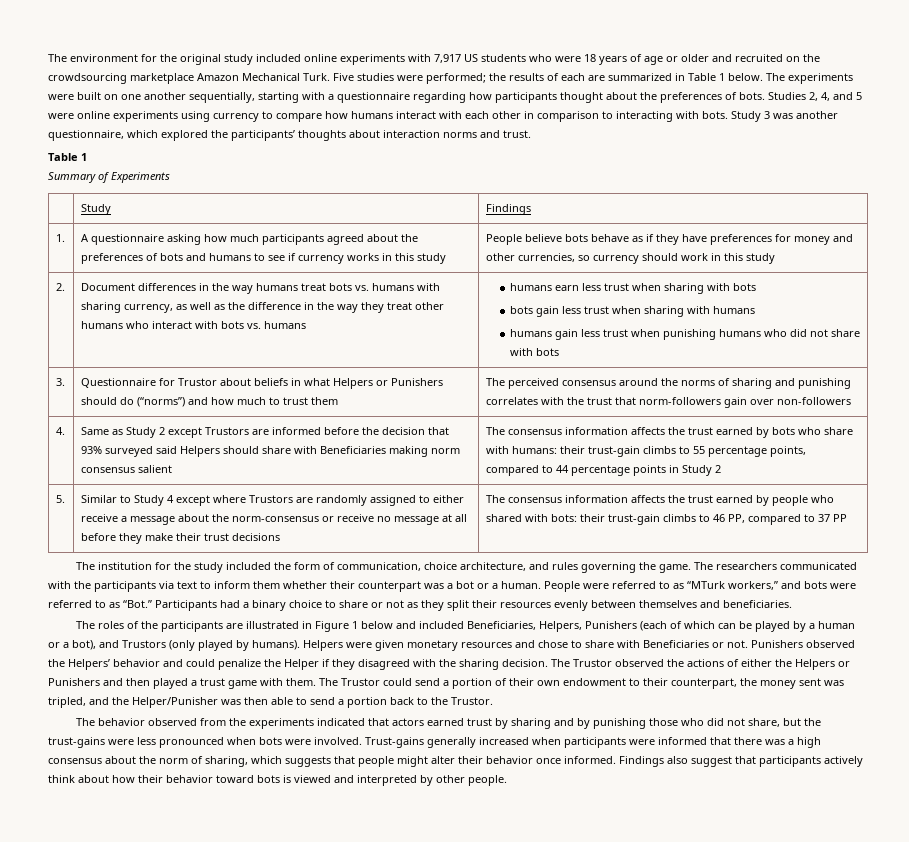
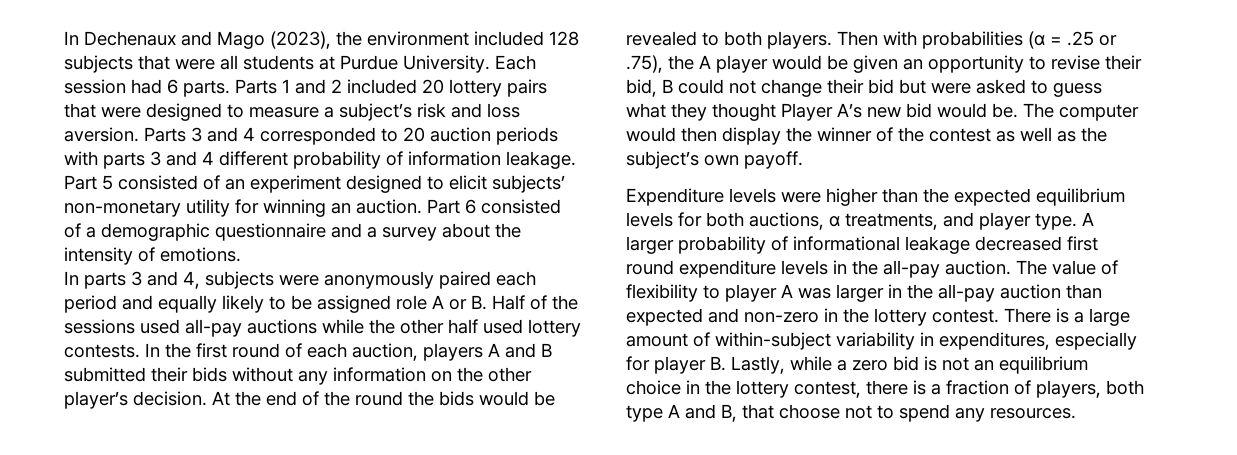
[48,54,820,65] [48,73,853,84] [48,92,862,103] [48,111,838,122] [48,130,531,141] [48,153,87,161] [48,172,170,183] [80,204,111,215] [485,204,531,215] [55,234,65,242] [80,234,418,245] [80,253,446,264] [485,234,853,245] [485,253,775,264] [55,283,65,291] [80,283,440,294] [80,302,444,313] [80,321,306,329] [510,283,757,294] [510,306,756,317] [510,329,861,340] [510,348,560,356] [55,378,65,386] [80,378,443,389] [80,397,338,407] [485,378,851,389] [485,397,851,408] [55,427,65,435] [80,427,449,438] [80,446,460,457] [80,465,172,473] [485,427,853,438] [485,446,806,457] [485,465,721,476] [55,495,65,503] [80,495,464,506] [80,514,467,525] [80,533,280,544] [485,495,834,506] [485,514,847,525] [76,562,858,573] [48,581,856,592] [48,600,792,611] [76,621,856,632] [48,640,855,651] [48,659,850,670] [48,678,844,689] [48,697,493,708] [76,718,822,729] [48,737,821,748] [48,756,863,767] [48,775,507,786] The environment for the original study included online experiments with 7,917 US students who were 18 years of age or older and recruited on the crowdsourcing marketplace Amazon Mechanical Turk. Five studies were performed; the results of each are summarized in Table 1 below. The experiments were built on one another sequentially, starting with a questionnaire regarding how participants thought about the preferences of bots. Studies 2, 4, and 5 were online experiments using currency to compare how humans interact with each other in comparison to interacting with bots. Study 3 was another questionnaire, which explored the participants’ thoughts about interaction norms and trust. // Table 1 // Summary of Experiments // | Study | Findings // 1. | A questionnaire asking how much participants agreed about the preferences of bots and humans to see if currency works in this study | People believe bots behave as if they have preferences for money and other currencies, so currency should work in this study // 2. | Document differences in the way humans treat bots vs. humans with sharing currency, as well as the difference in the way they treat other humans who interact with bots vs. humans | humans earn less trust when sharing with bots // bots gain less trust when sharing with humans // humans gain less trust when punishing humans who did not share with bots // 3. | Questionnaire for Trustor about beliefs in what Helpers or Punishers should do (“norms”) and how much to trust them | The perceived consensus around the norms of sharing and punishing correlates with the trust that norm-followers gain over non-followers // 4. | Same as Study 2 except Trustors are informed before the decision that 93% surveyed said Helpers should share with Beneficiaries making norm consensus salient | The consensus information affects the trust earned by bots who share with humans: their trust-gain climbs to 55 percentage points, compared to 44 percentage points in Study 2 // 5. | Similar to Study 4 except where Trustors are randomly assigned to either receive a message about the norm-consensus or receive no message at all before they make their trust decisions | The consensus information affects the trust earned by people who shared with bots: their trust-gain climbs to 46 PP, compared to 37 PP // The institution for the study included the form of communication, choice architecture, and rules governing the game. The researchers communicated with the participants via text to inform them whether their counterpart was a bot or a human. People were referred to as “MTurk workers,” and bots were referred to as “Bot.” Participants had a binary choice to share or not as they split their resources evenly between themselves and beneficiaries. // The roles of the participants are illustrated in Figure 1 below and included Beneficiaries, Helpers, Punishers (each of which can be played by a human or a bot), and Trustors (only played by humans). Helpers were given monetary resources and chose to share with Beneficiaries or not. Punishers observed the Helpers’ behavior and could penalize the Helper if they disagreed with the sharing decision. The Trustor observed the actions of either the Helpers or Punishers and then played a trust game with them. The Trustor could send a portion of their own endowment to their counterpart, the money sent was tripled, and the Helper/Punisher was then able to send a portion back to the Trustor. // The behavior observed from the experiments indicated that actors earned trust by sharing and by punishing those who did not share, but the trust-gains were less pronounced when bots were involved. Trust-gains generally increased when participants were informed that there was a high consensus about the norm of sharing, which suggests that people might alter their behavior once informed. Findings also suggest that participants actively think about how their behavior toward bots is viewed and interpreted by other people. -> [64,31,579,49] [64,55,536,73] [64,79,547,97] [64,103,520,121] [64,127,558,145] [64,151,576,169] [64,175,565,193] [64,199,561,217] [64,223,521,241] [64,247,241,265] [64,271,536,289] [64,295,578,313] [64,319,581,337] [64,343,552,361] [64,367,532,385] [64,391,555,409] [626,31,1117,49] [626,55,1142,73] [626,79,1102,97] [626,103,1139,121] [626,127,1107,145] [626,151,803,169] [626,188,1125,206] [626,212,1094,230] [626,236,1098,254] [626,260,1118,278] [626,284,1102,302] [626,308,1130,326] [626,332,1137,350] [626,356,1088,374] [626,380,1144,398] [626,404,1076,422] In Dechenaux and Mago (2023), the environment included 128 subjects that were all students at Purdue University. Each session had 6 parts. Parts 1 and 2 included 20 lottery pairs that were designed to measure a subject’s risk and loss aversion. Parts 3 and 4 corresponded to 20 auction periods with parts 3 and 4 different probability of information leakage. Part 5 consisted of an experiment designed to elicit subjects’ non-monetary utility for winning an auction. Part 6 consisted of a demographic questionnaire and a survey about the intensity of emotions. // In parts 3 and 4, subjects were anonymously paired each period and equally likely to be assigned role A or B. Half of the sessions used all-pay auctions while the other half used lottery contests. In the first round of each auction, players A and B submitted their bids without any information on the other player’s decision. At the end of the round the bids would be revealed to both players. Then with probabilities (α = .25 or .75), the A player would be given an opportunity to revise their bid, B could not change their bid but were asked to guess what they thought Player A’s new bid would be. The computer would then display the winner of the contest as well as the subject’s own payoff. // Expenditure levels were higher than the expected equilibrium levels for both auctions, α treatments, and player type. A larger probability of informational leakage decreased first round expenditure levels in the all-pay auction. The value of flexibility to player A was larger in the all-pay auction than expected and non-zero in the lottery contest. There is a large amount of within-subject variability in expenditures, especially for player B. Lastly, while a zero bid is not an equilibrium choice in the lottery contest, there is a fraction of players, both type A and B, that choose not to spend any resources.

